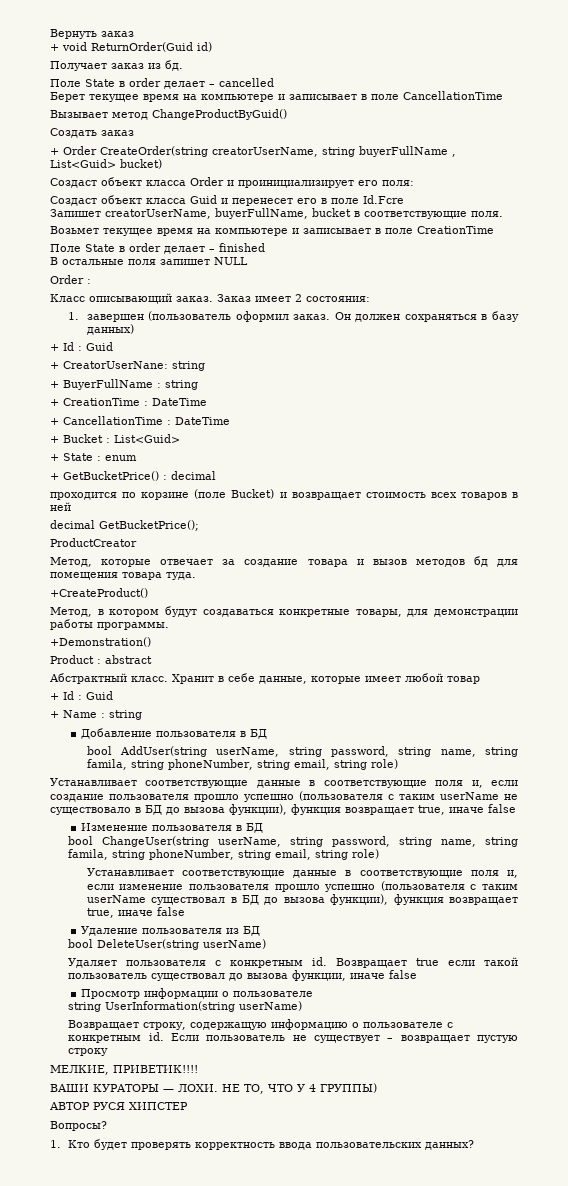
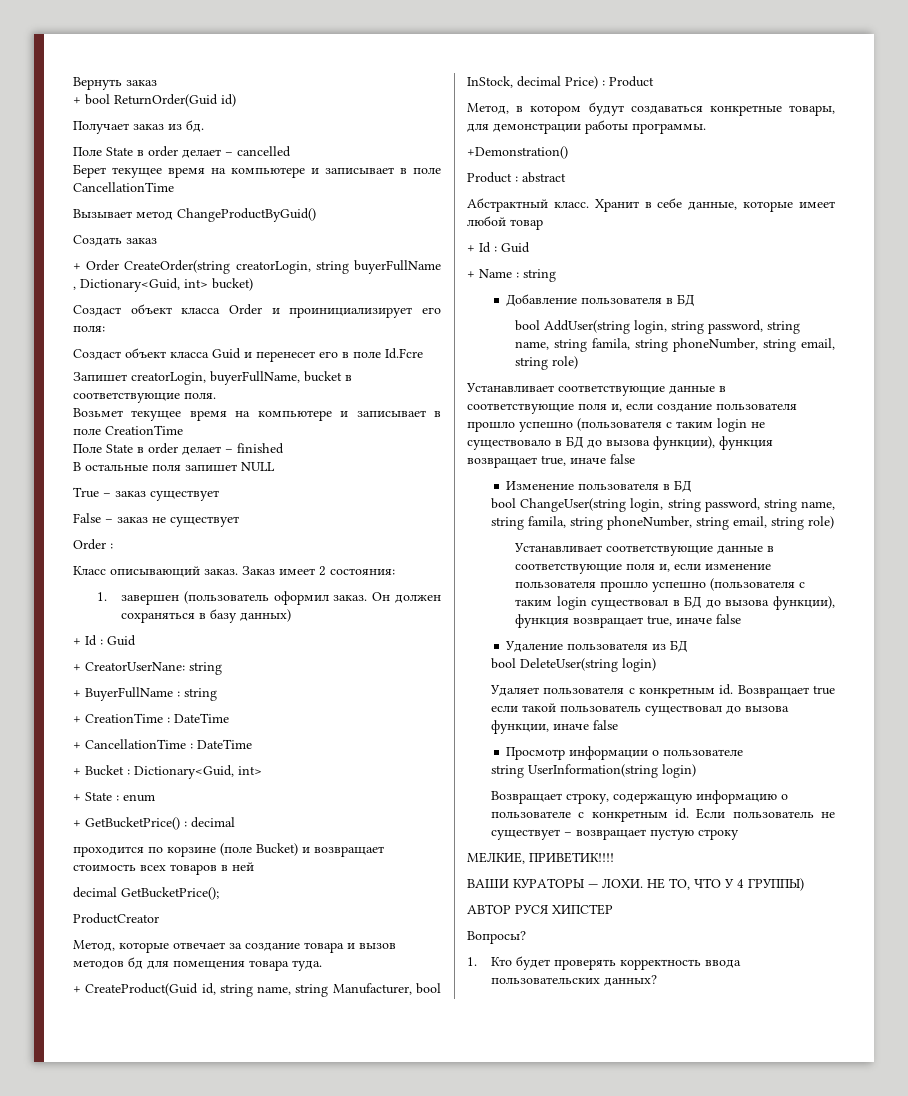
[62,42,87,51] void -> [85,94,110,105] bool
[212,147,318,157] creatorUserName, -> [235,261,311,274] creatorLogin,
[50,159,116,168] List<Guid> -> [80,278,208,292] Dictionary<Guid, int>
[105,209,211,219] creatorUserName, -> [131,372,206,385] creatorLogin,
(248, 261) none -> [73,487,219,501] [73,513,239,527] // True – заказ существует // False – заказ не существует
[114,434,180,443] List<Guid> -> [134,765,262,779] Dictionary<Guid, int>
[50,588,148,598] +CreateProduct() -> [73,983,441,997] [467,76,654,89] + CreateProduct(Guid id, string name, string Manufacturer, bool InStock, decimal Price) : Product
[216,747,280,757] userName, -> [633,320,667,334] login,
[440,792,499,800] userName -> [717,418,747,432] login
[218,837,282,847] userName, -> [630,498,664,512] login,
[86,895,146,903] userName -> [556,596,587,610] login
[203,939,267,949] userName) -> [621,658,656,672] login)
[239,1001,303,1011] userName) -> [661,764,696,778] login)

